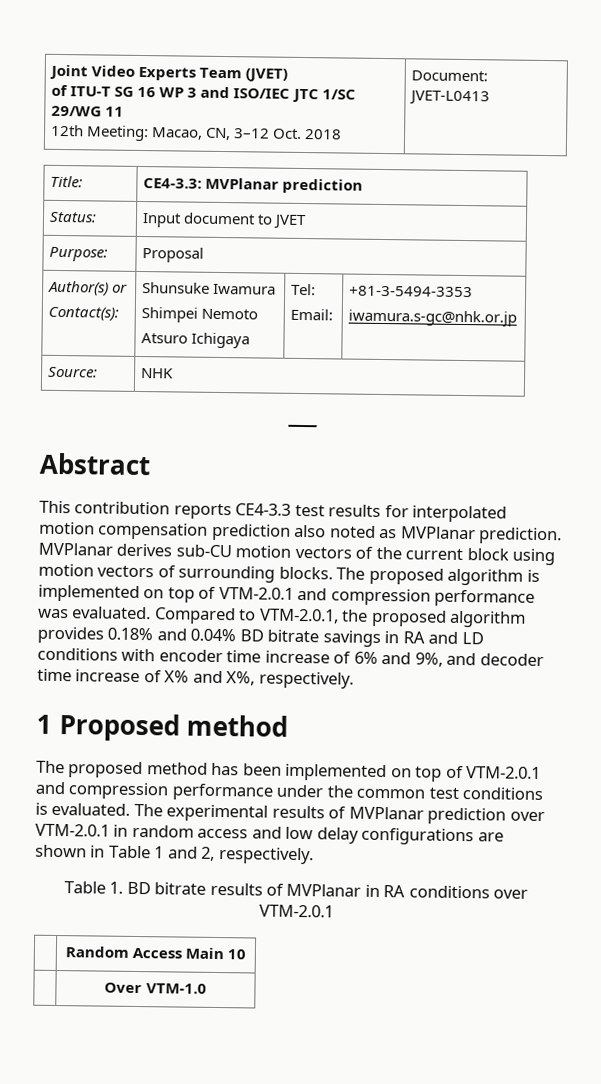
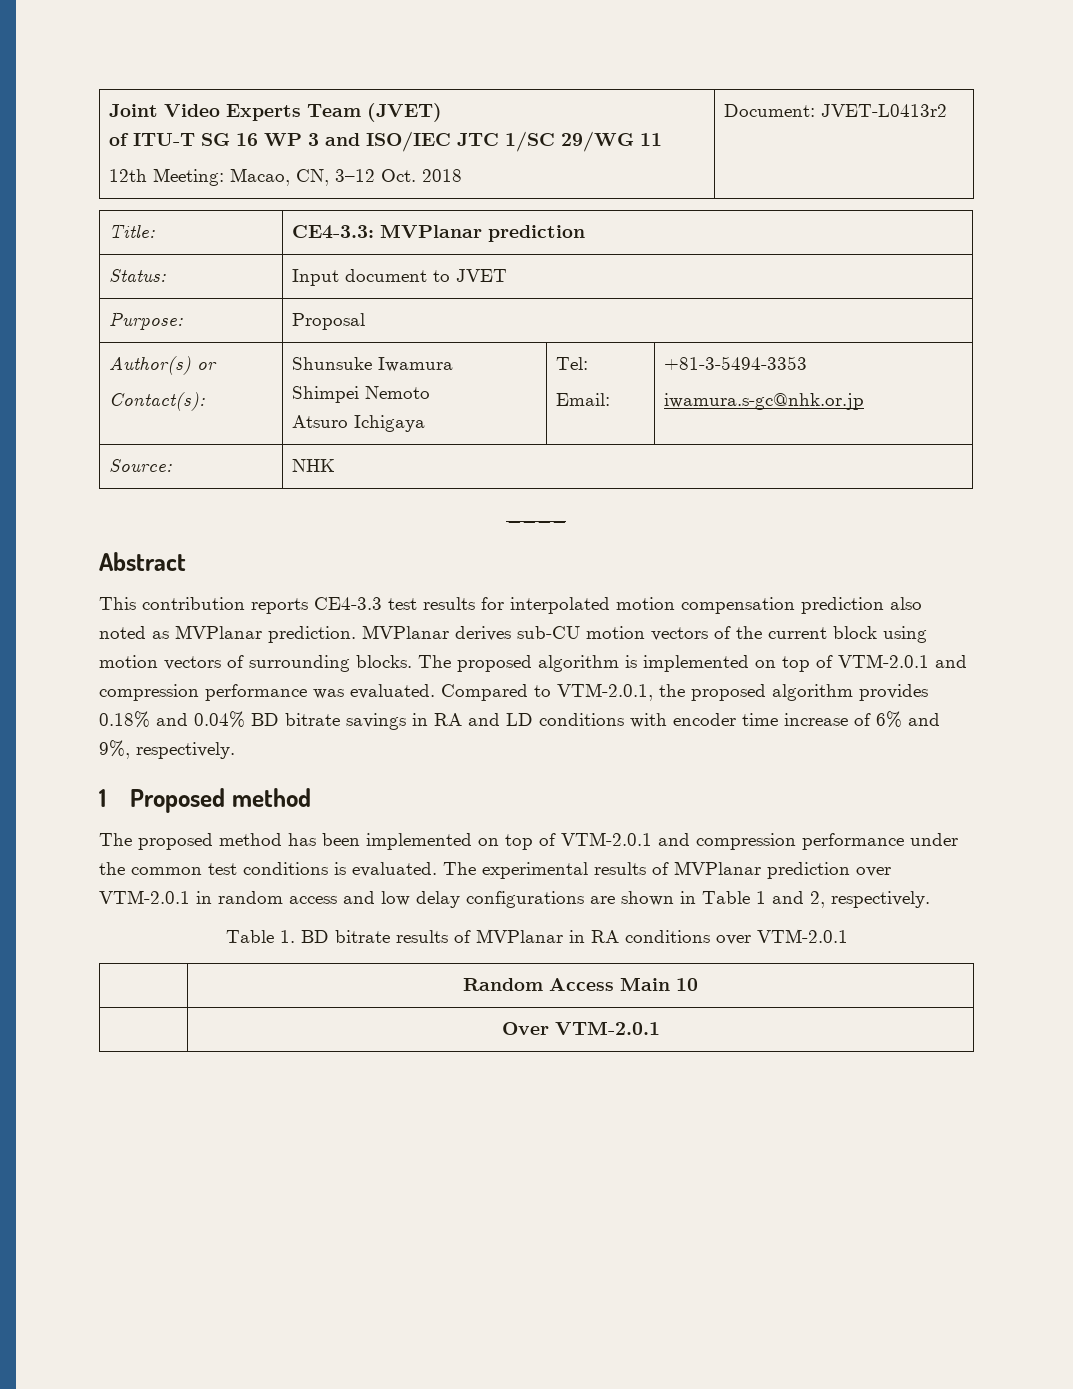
[409,90,491,106] JVET-L0413 -> [820,104,947,117] JVET-L0413r2
[446,652,544,667] [37,668,256,686] and decoder time increase of X% and X%, -> (130, 749) none
[145,983,207,994] VTM-1.0 -> [554,1021,660,1035] VTM-2.0.1

